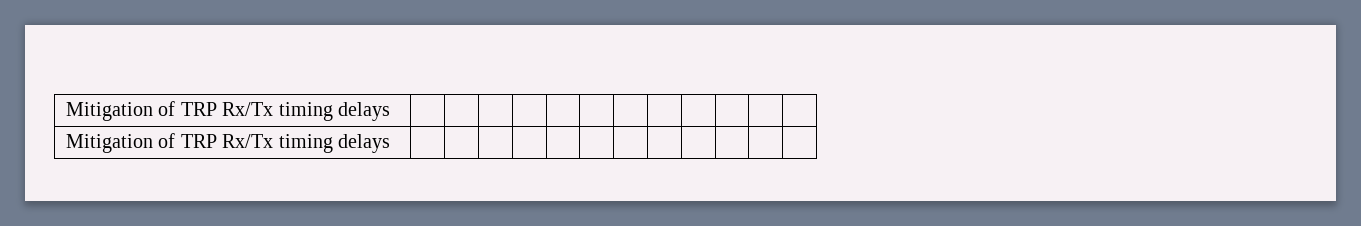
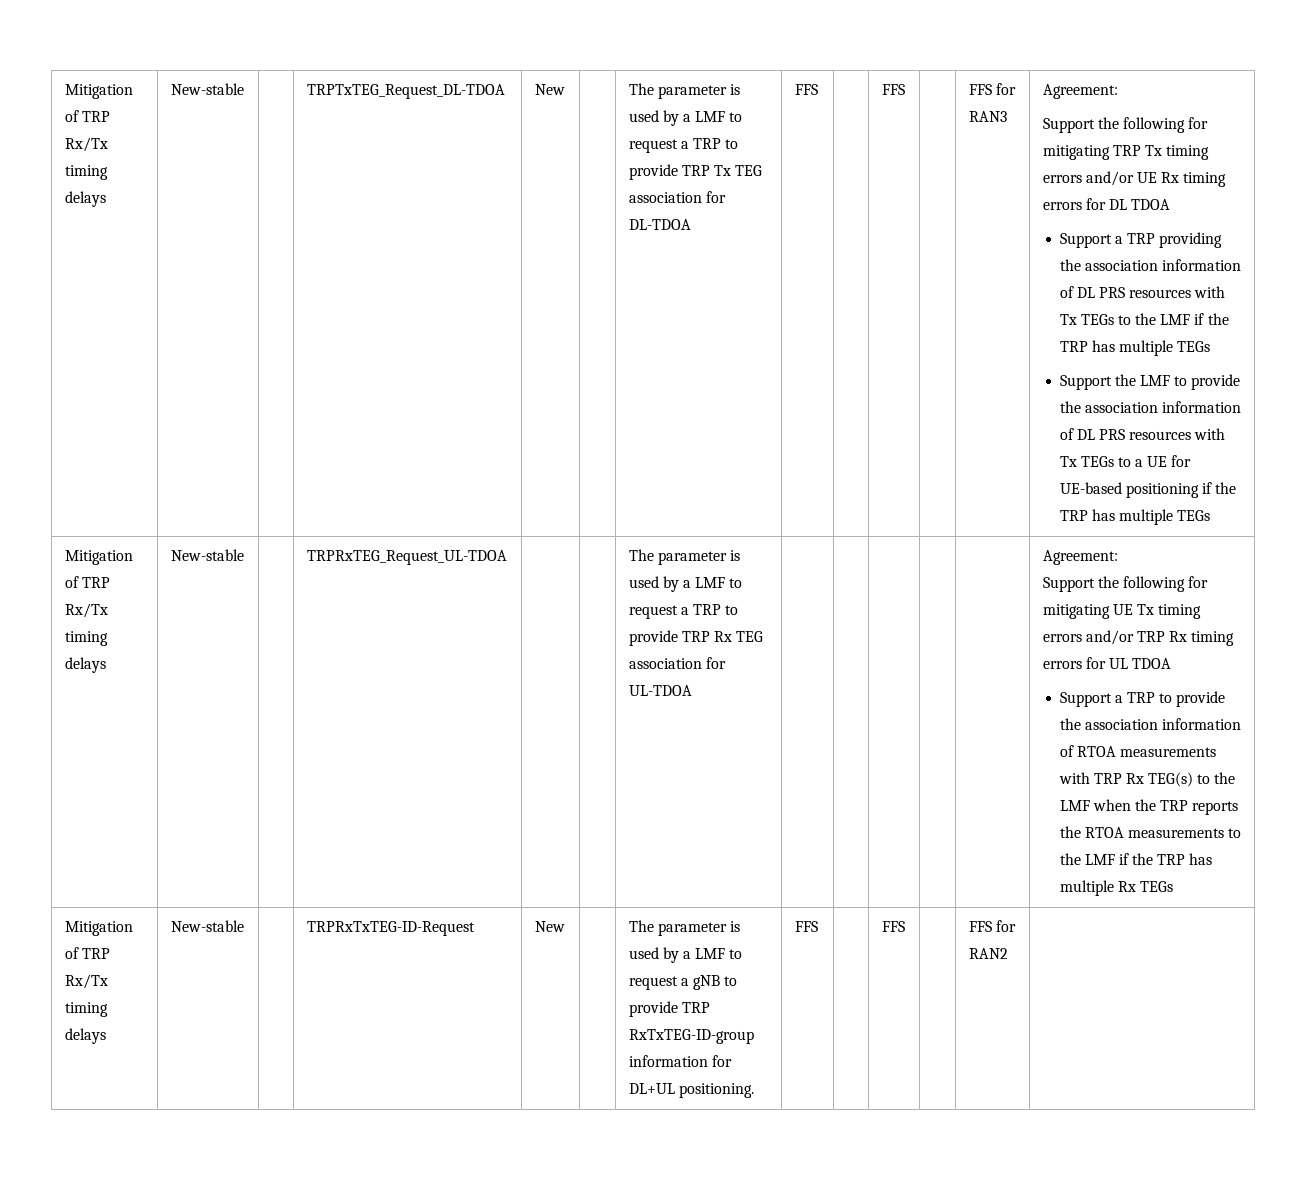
[65,101,390,121] [65,133,390,153] Mitigation of TRP Rx/Tx timing delays | | | | | | | | | | | | // Mitigation of TRP Rx/Tx timing delays | | | | | | | | | | | -> [64,84,133,99] [64,110,110,122] [64,137,108,152] [64,165,108,180] [64,191,106,207] [170,83,244,95] [306,84,505,99] [534,84,565,95] [628,83,740,99] [628,110,743,126] [628,138,739,153] [628,164,763,180] [628,191,726,203] [628,219,691,230] [794,84,818,95] [881,84,905,95] [968,83,1016,95] [968,111,1007,122] [1042,84,1118,99] [1042,117,1209,133] [1042,145,1210,160] [1042,171,1227,187] [1042,198,1171,210] [1059,232,1223,248] [1059,259,1241,271] [1059,286,1226,298] [1059,313,1229,325] [1059,340,1211,356] [1059,374,1241,390] [1059,401,1241,413] [1059,428,1226,440] [1059,455,1192,467] [1059,482,1237,498] [1059,509,1211,525] [64,550,133,565] [64,576,110,588] [64,603,108,618] [64,631,108,646] [64,657,106,673] [170,549,244,561] [306,550,507,565] [628,549,740,565] [628,576,743,592] [628,604,739,619] [628,630,764,646] [628,657,726,669] [628,685,692,696] [1042,550,1118,565] [1042,576,1209,592] [1042,604,1202,619] [1042,630,1235,646] [1042,657,1172,669] [1059,691,1226,707] [1059,718,1241,730] [1059,745,1216,757] [1058,772,1236,787] [1059,799,1239,815] [1059,826,1242,838] [1059,853,1213,865] [1059,880,1173,896] [64,921,133,936] [64,947,110,959] [64,974,108,989] [64,1002,108,1017] [64,1028,106,1044] [170,920,244,932] [306,921,475,936] [534,921,565,932] [628,920,740,936] [628,947,743,963] [628,975,738,990] [628,1001,710,1017] [628,1029,754,1044] [628,1055,732,1067] [628,1083,754,1098] [794,921,818,932] [881,921,905,932] [968,920,1016,932] [968,948,1008,959] Mitigation of TRP Rx/Tx timing delays | New-stable | | TRPTxTEG_Request_DL-TDOA | New | | The parameter is used by a LMF to request a TRP to provide TRP Tx TEG association for DL-TDOA | FFS | | FFS | | FFS for RAN3 | Agreement: // Support the following for mitigating TRP Tx timing errors and/or UE Rx timing errors for DL TDOA // Support a TRP providing the association information of DL PRS resources with Tx TEGs to the LMF if the TRP has multiple TEGs // Support the LMF to provide the association information of DL PRS resources with Tx TEGs to a UE for UE-based positioning if the TRP has multiple TEGs // Mitigation of TRP Rx/Tx timing delays | New-stable | | TRPRxTEG_Request_UL-TDOA | | | The parameter is used by a LMF to request a TRP to provide TRP Rx TEG association for UL-TDOA | | | | | | Agreement: // Support the following for mitigating UE Tx timing errors and/or TRP Rx timing errors for UL TDOA // Support a TRP to provide the association information of RTOA measurements with TRP Rx TEG(s) to the LMF when the TRP reports the RTOA measurements to the LMF if the TRP has multiple Rx TEGs // Mitigation of TRP Rx/Tx timing delays | New-stable | | TRPRxTxTEG-ID-Request | New | | The parameter is used by a LMF to request a gNB to provide TRP RxTxTEG-ID-group information for DL+UL positioning. | FFS | | FFS | | FFS for RAN2

